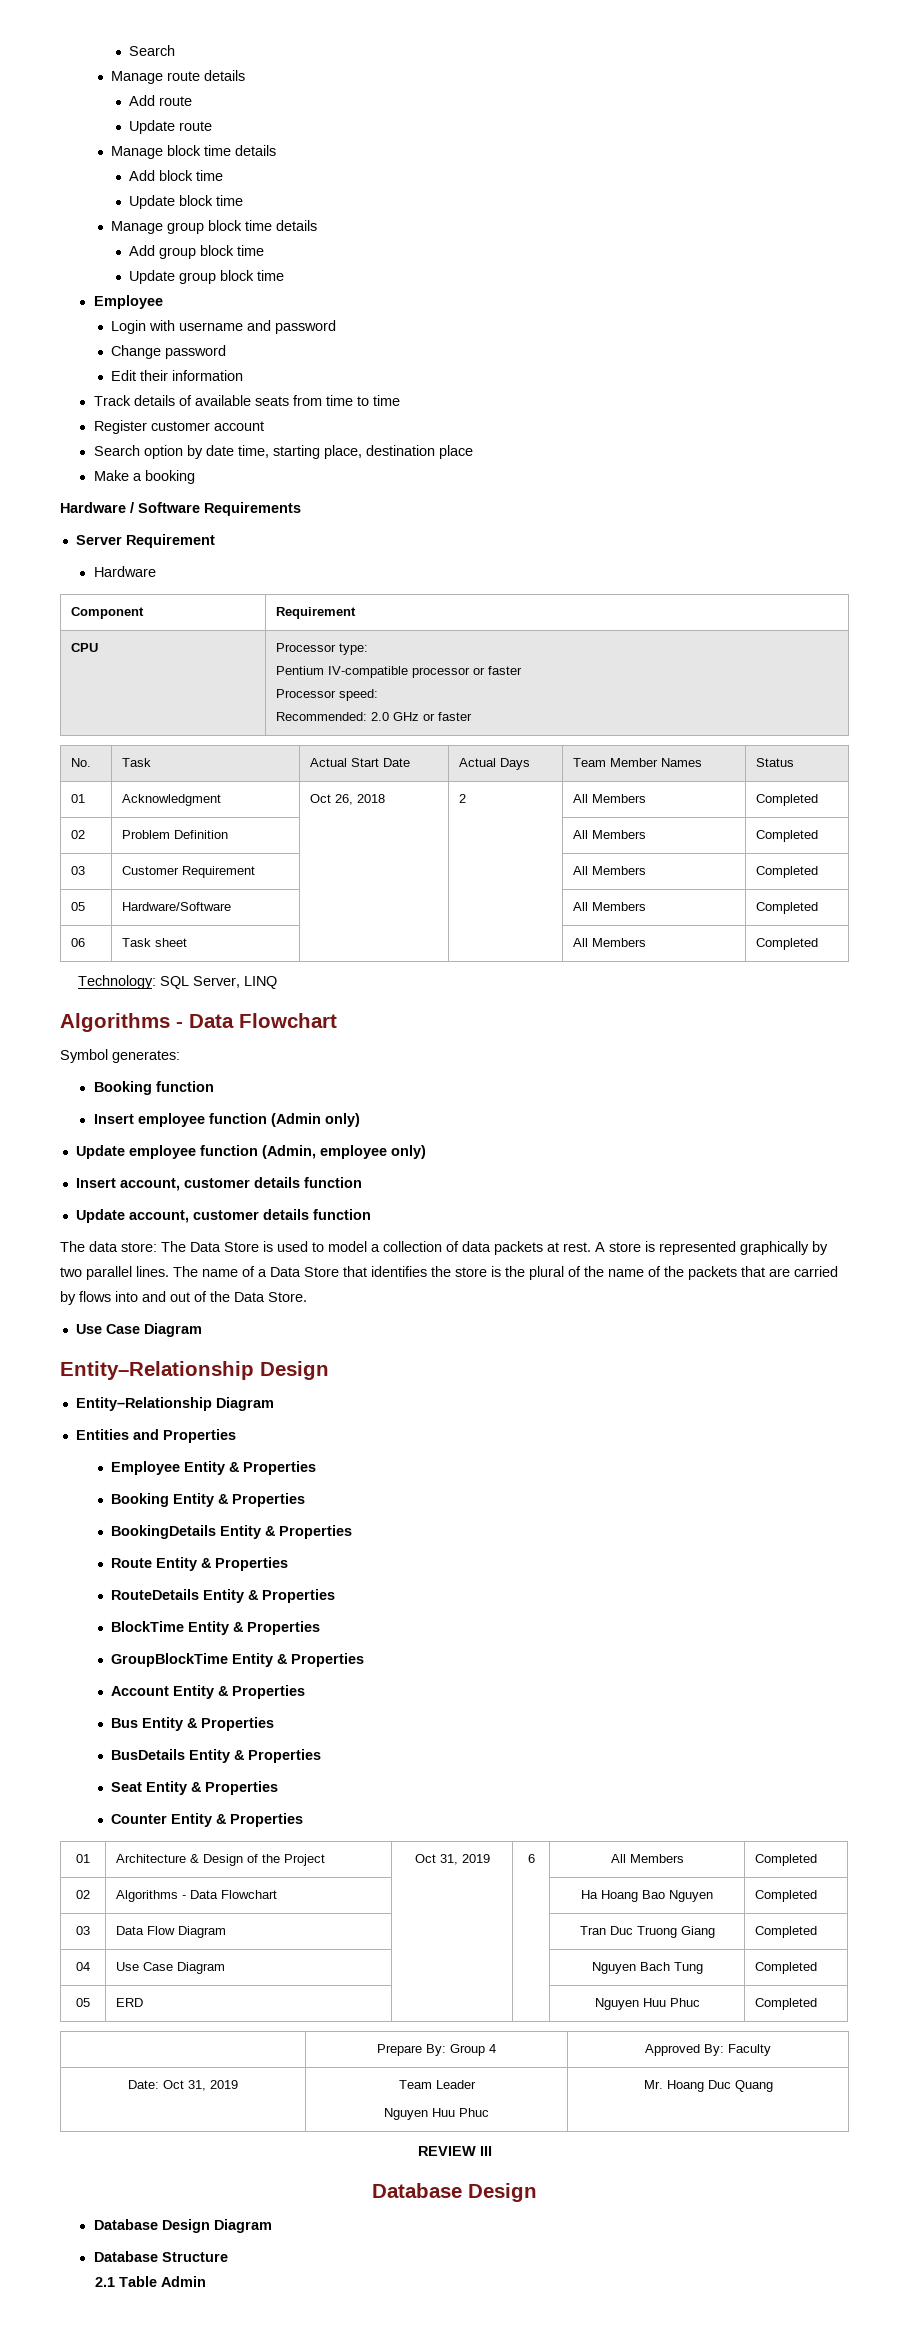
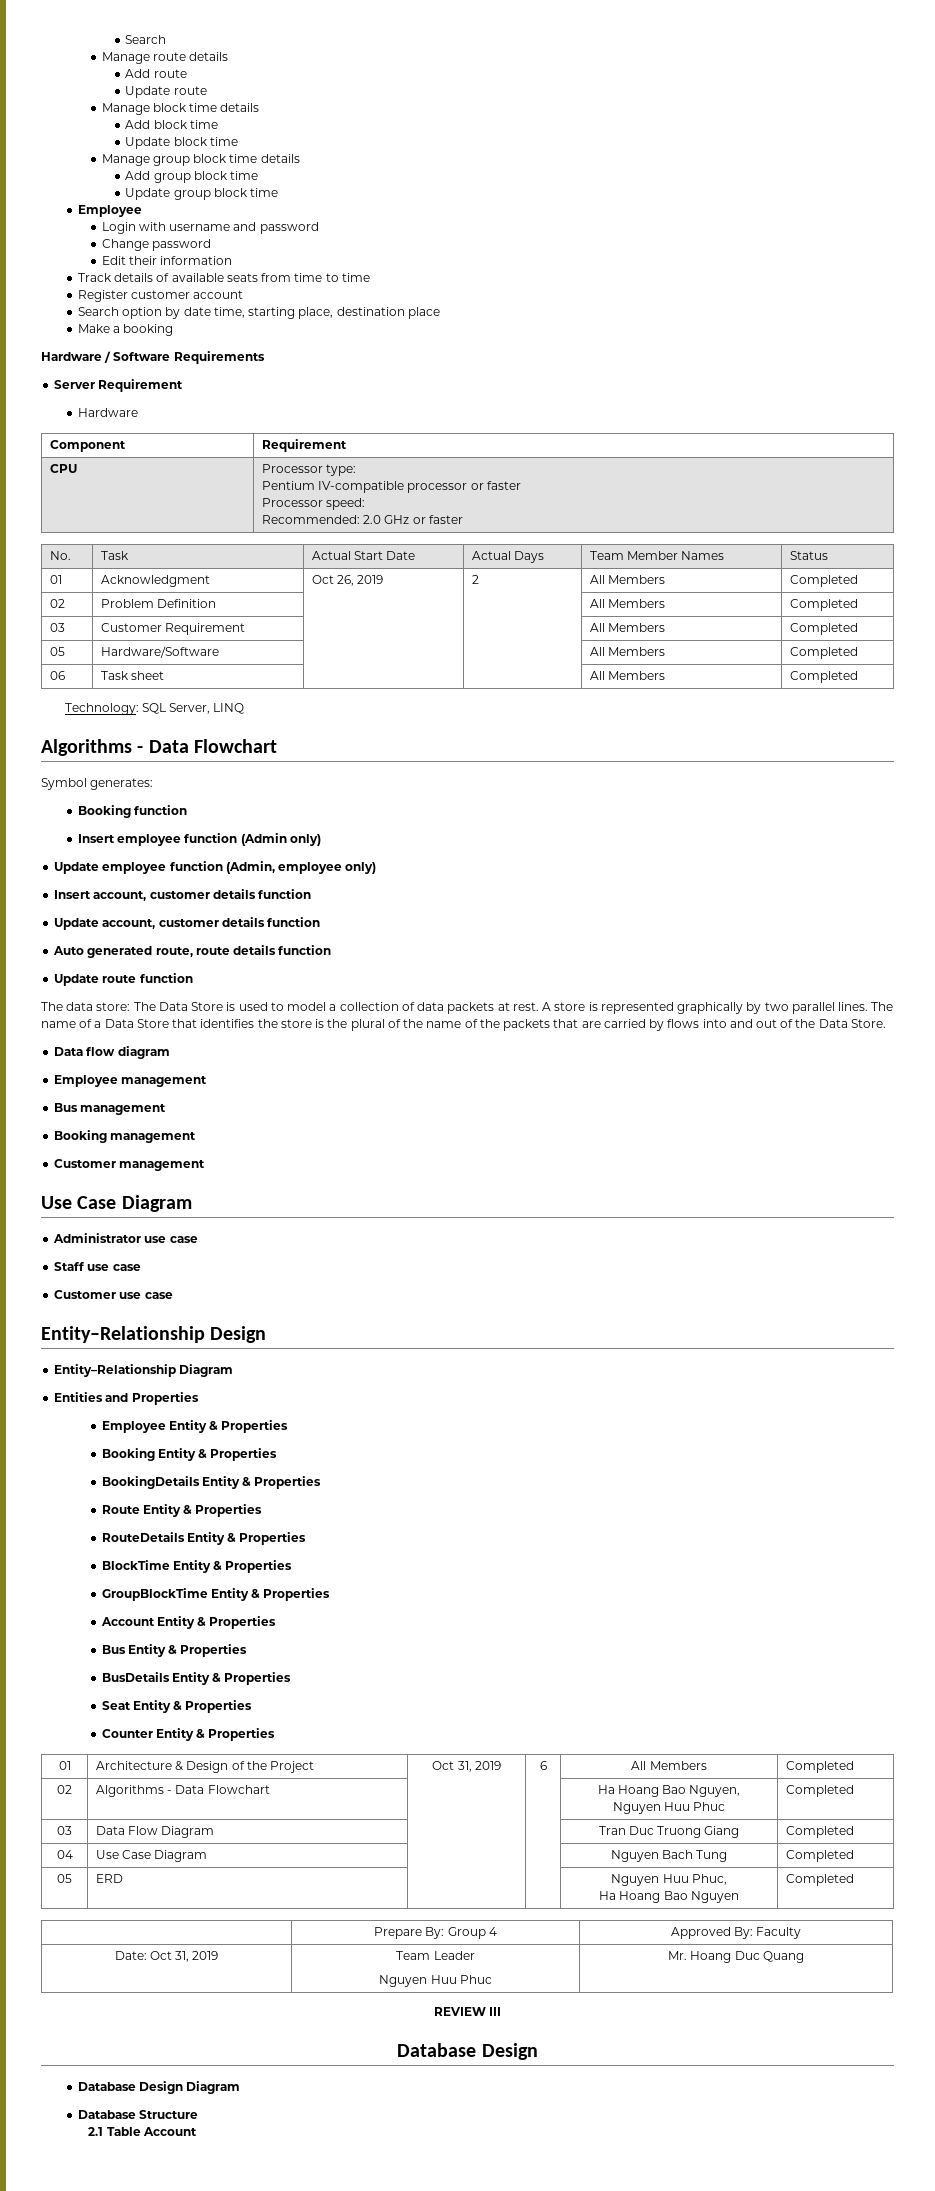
[357,794,386,803] 2018 -> [357,575,384,584] 2019
(371, 1214) none -> [53,945,332,958] [54,973,193,986] // Auto generated route, route details function // Update route function
[75,1323,202,1337] Use Case Diagram -> [54,1046,170,1059] [54,1075,208,1087] [54,1103,167,1115] [54,1130,197,1143] [54,1159,206,1171] [41,1195,192,1212] [53,1233,198,1243] [54,1262,141,1271] [54,1290,173,1299] Data flow diagram // Employee management // Bus management // Booking management // Customer management // Use Case Diagram // Administrator use case // Staff use case // Customer use case
[669,1890,713,1902] Nguyen -> [689,1785,741,1797] [612,1802,726,1814] Nguyen, // Nguyen Huu Phuc
[669,1998,700,2007] Phuc -> [691,1874,727,1885] [599,1891,739,1903] Phuc, // Ha Hoang Bao Nguyen
[161,2276,207,2287] Admin -> [142,2127,197,2136] Account

